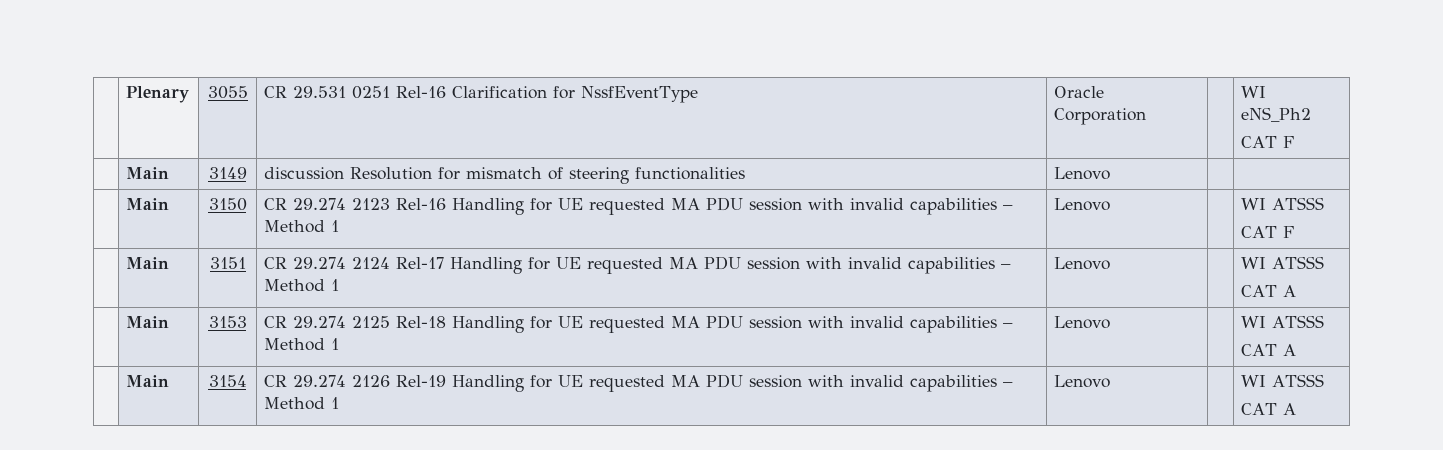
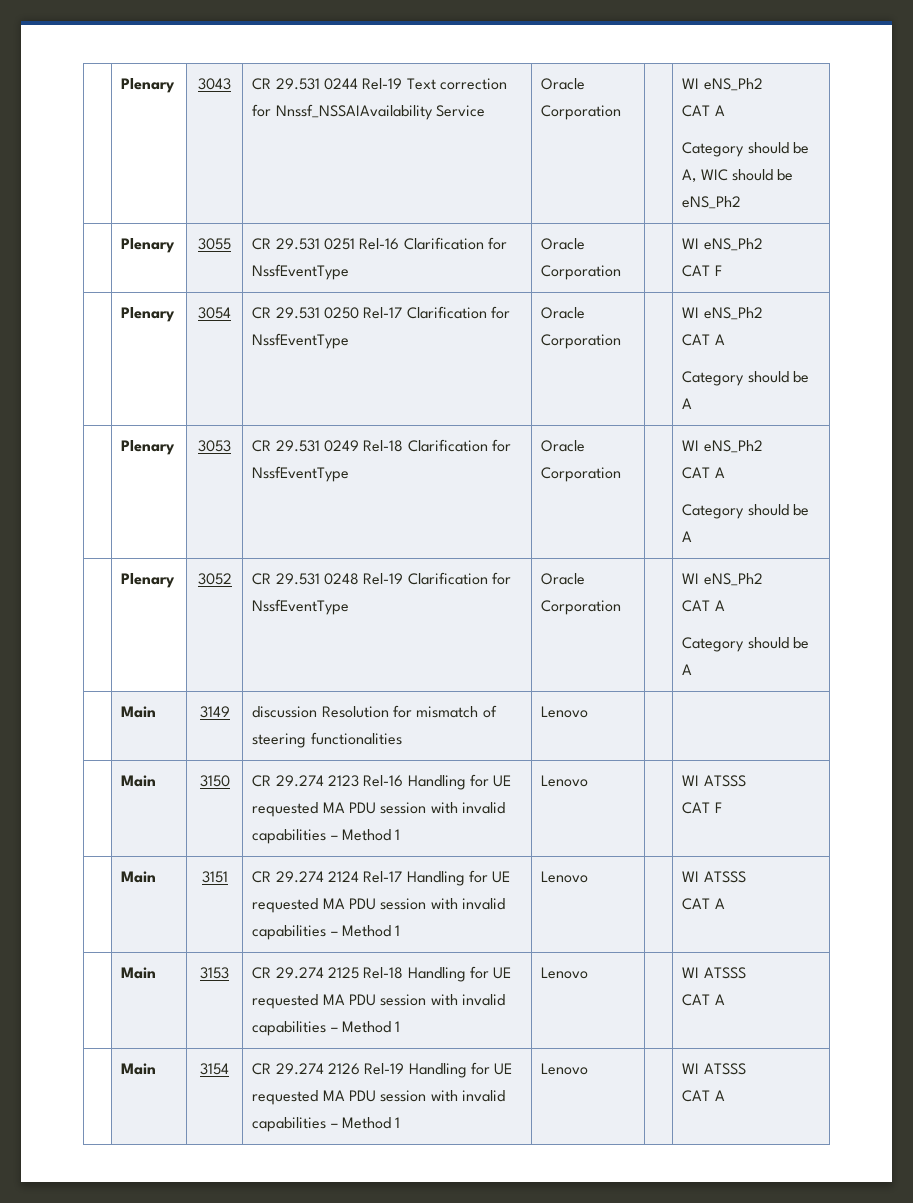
[126,86,190,103] | Plenary -> [121,78,176,93] [198,78,231,90] [252,78,507,90] [252,104,485,120] [541,78,586,90] [541,105,622,120] [682,78,763,91] [682,105,725,117] [682,142,809,157] [682,169,794,182] [682,196,742,209] [121,238,176,253] | Plenary | 3043 | CR 29.531 0244 Rel-19 Text correction for Nnssf_NSSAIAvailability Service | Oracle Corporation | | WI eNS_Ph2 // CAT A // Category should be A, WIC should be eNS_Ph2 // | Plenary
(1295, 142) none -> [121,307,176,322] [198,307,231,319] [252,306,510,319] [252,333,350,349] [541,307,586,319] [541,334,622,349] [682,307,763,320] [682,334,725,346] [682,371,809,386] [682,398,693,409] [121,440,176,455] [198,440,231,452] [252,439,511,452] [252,466,350,482] [541,440,586,452] [541,467,622,482] [682,440,763,453] [682,467,725,479] [682,504,809,519] [682,531,693,542] [121,573,176,588] [197,573,232,585] [252,572,511,585] [252,599,350,615] [541,573,586,585] [541,600,622,615] [682,573,763,586] [682,600,725,612] [682,637,809,652] [682,664,693,675] // | Plenary | 3054 | CR 29.531 0250 Rel-17 Clarification for NssfEventType | Oracle Corporation | | WI eNS_Ph2 // CAT A // Category should be A // | Plenary | 3053 | CR 29.531 0249 Rel-18 Clarification for NssfEventType | Oracle Corporation | | WI eNS_Ph2 // CAT A // Category should be A // | Plenary | 3052 | CR 29.531 0248 Rel-19 Clarification for NssfEventType | Oracle Corporation | | WI eNS_Ph2 // CAT A // Category should be A

